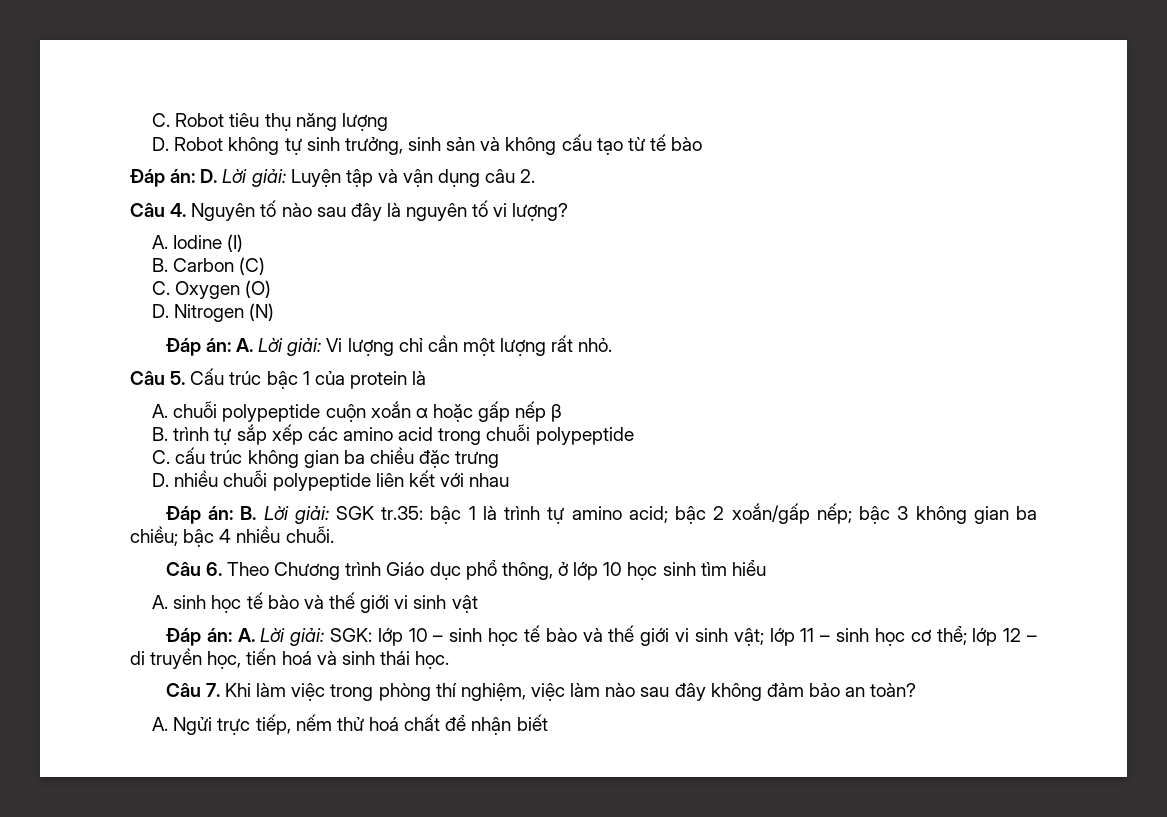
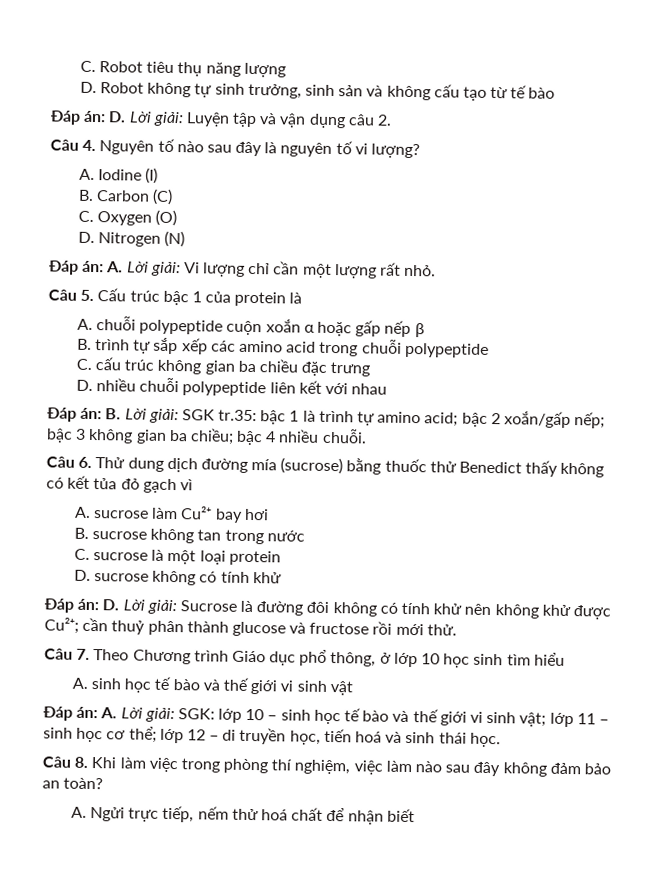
(222, 569) none -> [95,457,605,478] [46,475,193,494] [73,506,269,523] [73,527,305,545] [73,548,281,566] [73,569,282,586] [43,598,611,620] [44,617,457,637] [44,648,91,660] Thử dung dịch đường mía (sucrose) bằng thuốc thử Benedict thấy không có kết tủa đỏ gạch vì // A. sucrose làm Cu²⁺ bay hơi // B. sucrose không tan trong nước // C. sucrose là một loại protein // D. sucrose không có tính khử // Đáp án: D. Lời giải: Sucrose là đường đôi không có tính khử nên không khử được Cu²⁺; cần thuỷ phân thành glucose và fructose rồi mới thử. // Câu 7.
[205,683,220,697] 7. -> [74,756,89,768] 8.

